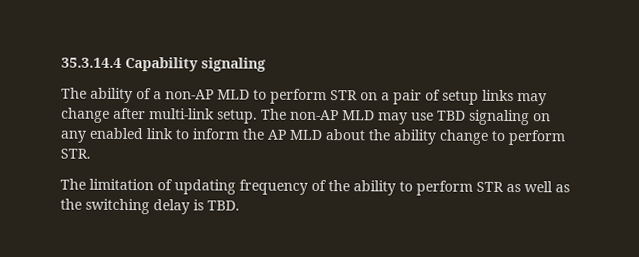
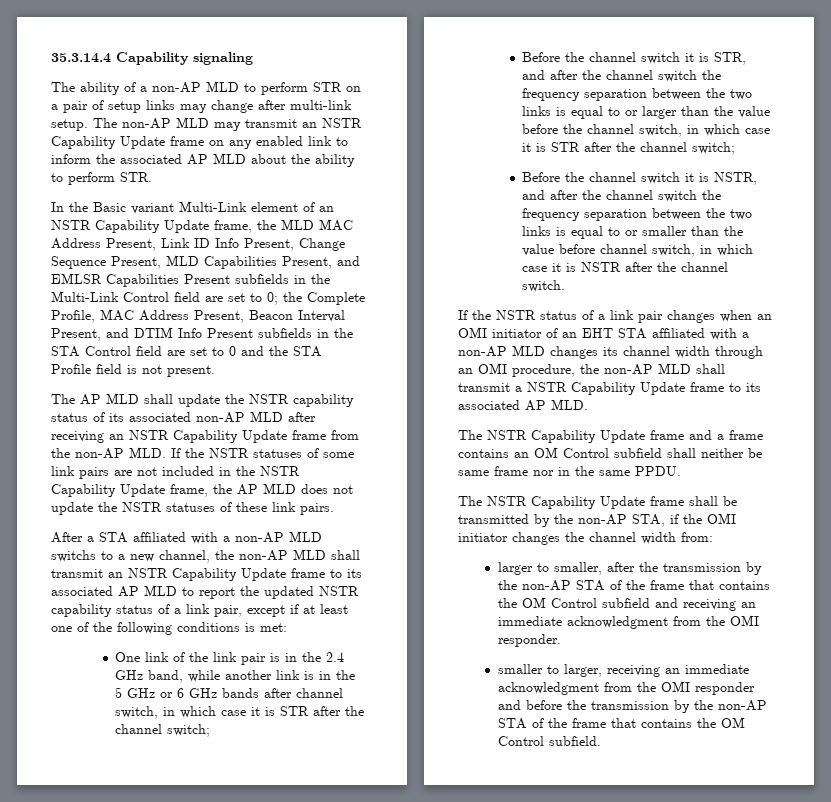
[411,109,530,126] use TBD signaling -> [245,118,362,128] [51,136,204,149] transmit an NSTR Capability Update frame
(264, 134) none -> [120,154,182,164] associated
[439,129,488,145] change -> (355, 160) none
[60,178,570,196] [60,198,240,215] The limitation of updating frequency of the ability to perform STR as well as the switching delay is TBD. -> [51,201,334,214] [51,219,353,233] [51,238,345,251] [51,255,360,269] [51,273,330,287] [51,291,365,305] [51,309,345,323] [51,327,353,341] [51,346,322,357] [51,364,215,377] [51,393,354,407] [51,411,316,423] [51,430,359,443] [51,447,354,459] [51,466,300,479] [51,483,353,497] [51,502,334,515] [51,531,322,544] [51,549,360,563] [51,568,362,581] [51,585,359,599] [51,604,348,617] [51,622,287,635] [115,652,345,665] [115,670,356,683] [115,687,344,698] [115,706,365,719] [115,724,211,737] [522,52,747,65] [522,70,722,82] [522,88,753,101] [522,106,771,119] [522,124,771,137] [522,142,736,155] [522,172,758,185] [522,190,722,202] [522,208,753,221] [522,226,744,239] [522,244,754,257] [522,262,729,272] [522,280,566,292] [458,310,772,323] [458,327,749,340] [458,345,763,359] [458,363,725,377] [458,382,761,395] [458,399,588,411] [458,430,763,443] [458,447,762,458] [458,466,681,476] [458,496,737,509] [458,513,736,527] [458,532,713,545] [497,562,762,575] [497,580,770,591] [497,597,756,611] [497,615,759,629] [497,634,561,647] [497,664,749,677] [497,681,755,695] [497,700,767,713] [497,717,745,729] [497,736,601,746] In the Basic variant Multi-Link element of an NSTR Capability Update frame, the MLD MAC Address Present, Link ID Info Present, Change Sequence Present, MLD Capabilities Present, and EMLSR Capabilities Present subfields in the Multi-Link Control field are set to 0; the Complete Profile, MAC Address Present, Beacon Interval Present, and DTIM Info Present subfields in the STA Control field are set to 0 and the STA Profile field is not present. // The AP MLD shall update the NSTR capability status of its associated non-AP MLD after receiving an NSTR Capability Update frame from the non-AP MLD. If the NSTR statuses of some link pairs are not included in the NSTR Capability Update frame, the AP MLD does not update the NSTR statuses of these link pairs. // After a STA affiliated with a non-AP MLD switchs to a new channel, the non-AP MLD shall transmit an NSTR Capability Update frame to its associated AP MLD to report the updated NSTR capability status of a link pair, except if at least one of the following conditions is met: // One link of the link pair is in the 2.4 GHz band, while another link is in the 5 GHz or 6 GHz bands after channel switch, in which case it is STR after the channel switch; // Before the channel switch it is STR, and after the channel switch the frequency separation between the two links is equal to or larger than the value before the channel switch, in which case it is STR after the channel switch; // Before the channel switch it is NSTR, and after the channel switch the frequency separation between the two links is equal to or smaller than the value before channel switch, in which case it is NSTR after the channel switch. // If the NSTR status of a link pair changes when an OMI initiator of an EHT STA affiliated with a non-AP MLD changes its channel width through an OMI procedure, the non-AP MLD shall transmit a NSTR Capability Update frame to its associated AP MLD. // The NSTR Capability Update frame and a frame contains an OM Control subfield shall neither be same frame nor in the same PPDU. // The NSTR Capability Update frame shall be transmitted by the non-AP STA, if the OMI initiator changes the channel width from: // larger to smaller, after the transmission by the non-AP STA of the frame that contains the OM Control subfield and receiving an immediate acknowledgment from the OMI responder. // smaller to larger, receiving an immediate acknowledgment from the OMI responder and before the transmission by the non-AP STA of the frame that contains the OM Control subfield.

